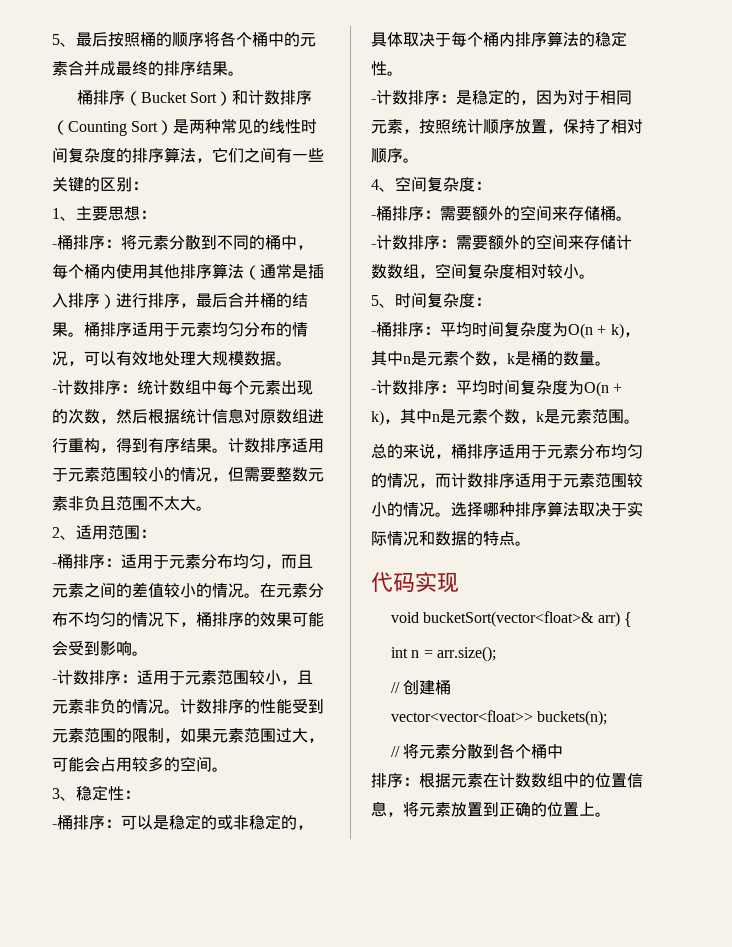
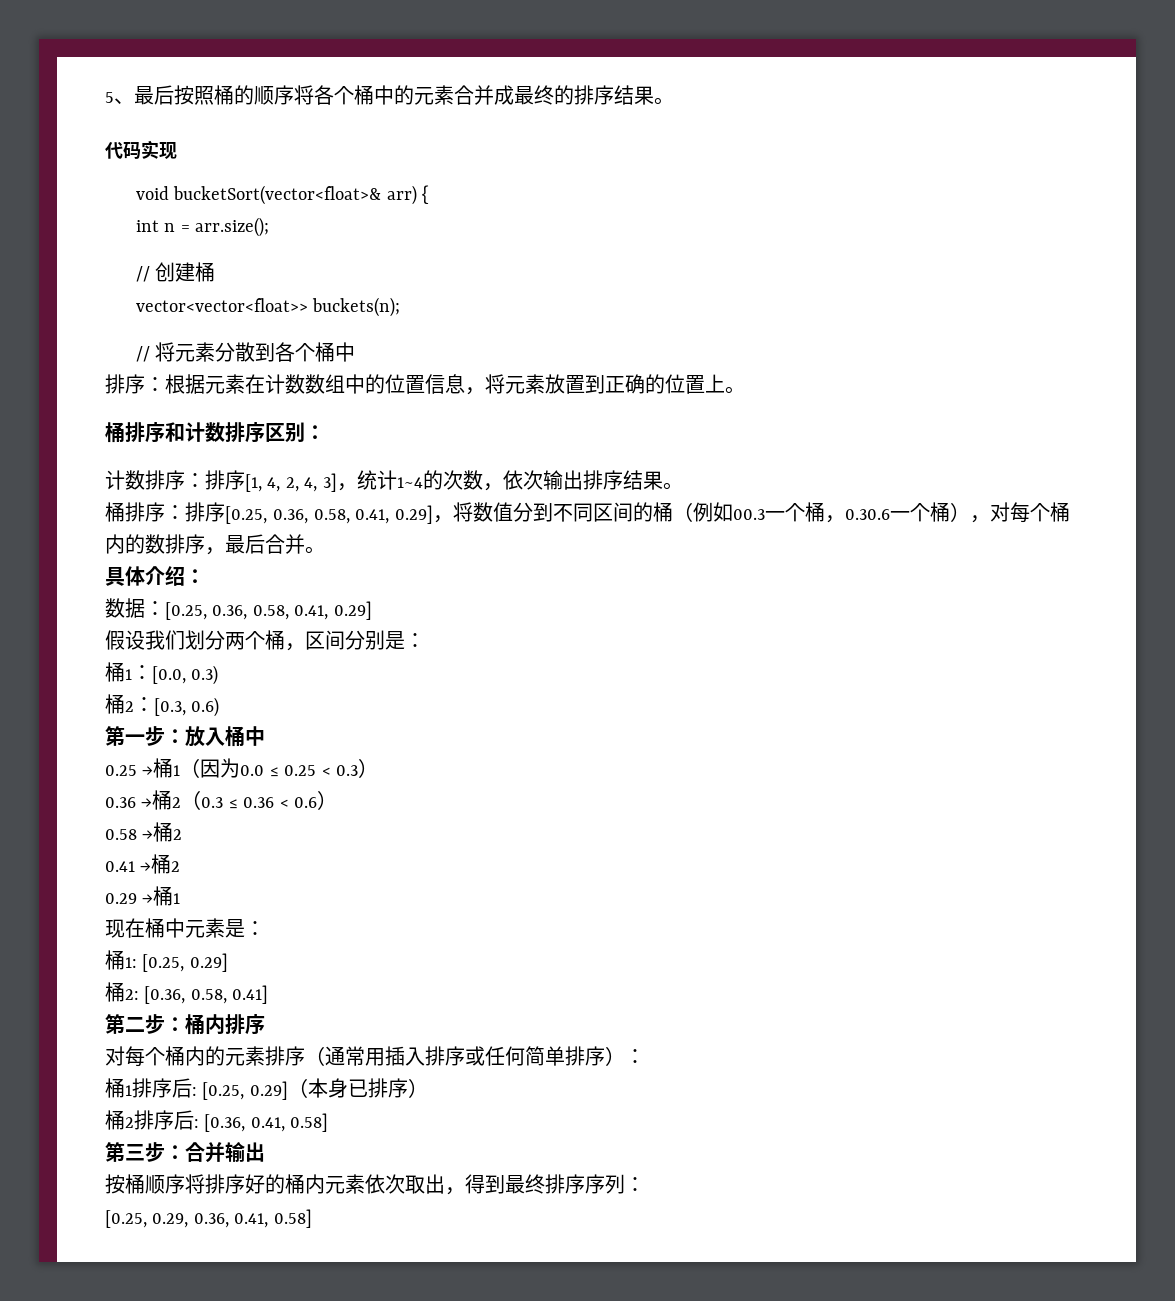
[76,90,312,106] [52,119,318,136] [52,147,324,163] [52,177,148,192] [52,206,156,221] [52,234,313,250] [52,263,324,280] [52,292,308,309] [52,321,308,337] [52,351,292,366] [52,380,313,395] [52,408,324,424] [52,438,324,453] [52,467,324,482] [52,496,212,511] [52,525,156,540] [52,553,313,569] [52,582,324,598] [52,611,324,627] [52,640,148,656] [52,670,313,685] [52,699,324,714] [52,728,324,743] [52,756,228,772] [52,785,140,801] [52,814,313,830] [371,31,627,47] [371,61,403,76] [371,89,632,105] [371,119,643,134] [371,148,419,163] [371,176,491,192] [371,205,632,221] [371,234,632,250] [371,263,595,279] [371,292,491,308] [371,321,640,339] [371,351,611,366] [371,379,623,397] [371,409,640,426] [371,443,643,459] [371,473,643,488] [371,501,643,517] [371,531,531,546] // 桶排序（Bucket Sort）和计数排序（Counting Sort）是两种常见的线性时间复杂度的排序算法，它们之间有一些关键的区别： // 1、主要思想： // -桶排序：将元素分散到不同的桶中，每个桶内使用其他排序算法（通常是插入排序）进行排序，最后合并桶的结果。桶排序适用于元素均匀分布的情况，可以有效地处理大规模数据。 // -计数排序：统计数组中每个元素出现的次数，然后根据统计信息对原数组进行重构，得到有序结果。计数排序适用于元素范围较小的情况，但需要整数元素非负且范围不太大。 // 2、适用范围： // -桶排序：适用于元素分布均匀，而且元素之间的差值较小的情况。在元素分布不均匀的情况下，桶排序的效果可能会受到影响。 // -计数排序：适用于元素范围较小，且元素非负的情况。计数排序的性能受到元素范围的限制，如果元素范围过大，可能会占用较多的空间。 // 3、稳定性： // -桶排序：可以是稳定的或非稳定的，具体取决于每个桶内排序算法的稳定性。 // -计数排序：是稳定的，因为对于相同元素，按照统计顺序放置，保持了相对顺序。 // 4、空间复杂度： // -桶排序：需要额外的空间来存储桶。 // -计数排序：需要额外的空间来存储计数数组，空间复杂度相对较小。 // 5、时间复杂度： // -桶排序：平均时间复杂度为O(n + k)，其中n是元素个数，k是桶的数量。 // -计数排序：平均时间复杂度为O(n + k)，其中n是元素个数，k是元素范围。 // 总的来说，桶排序适用于元素分布均匀的情况，而计数排序适用于元素范围较小的情况。选择哪种排序算法取决于实际情况和数据的特点。 -> (674, 101) none
(611, 814) none -> [105,422,325,443] [105,470,683,492] [105,502,1070,524] [105,534,325,555] [105,566,205,586] [105,598,372,620] [105,630,425,651] [105,662,219,685] [105,694,220,717] [105,726,265,747] [105,758,378,778] [105,790,337,810] [105,822,183,842] [105,854,181,874] [105,886,181,906] [105,918,265,938] [105,950,228,972] [105,982,269,1004] [105,1014,265,1035] [105,1046,645,1067] [105,1078,428,1100] [105,1110,329,1132] [105,1142,265,1163] [105,1174,645,1195] [105,1209,312,1228] // 桶排序和计数排序区别： // 计数排序：排序[1, 4, 2, 4, 3]，统计1~4的次数，依次输出排序结果。 // 桶排序：排序[0.25, 0.36, 0.58, 0.41, 0.29]，将数值分到不同区间的桶（例如00.3一个桶，0.30.6一个桶），对每个桶内的数排序，最后合并。 // 具体介绍： // 数据：[0.25, 0.36, 0.58, 0.41, 0.29] // 假设我们划分两个桶，区间分别是： // 桶1：[0.0, 0.3) // 桶2：[0.3, 0.6) // 第一步：放入桶中 // 0.25 →桶1（因为0.0 ≤ 0.25 < 0.3） // 0.36 →桶2（0.3 ≤ 0.36 < 0.6） // 0.58 →桶2 // 0.41 →桶2 // 0.29 →桶1 // 现在桶中元素是： // 桶1: [0.25, 0.29] // 桶2: [0.36, 0.58, 0.41] // 第二步：桶内排序 // 对每个桶内的元素排序（通常用插入排序或任何简单排序）： // 桶1排序后: [0.25, 0.29]（本身已排序） // 桶2排序后: [0.36, 0.41, 0.58] // 第三步：合并输出 // 按桶顺序将排序好的桶内元素依次取出，得到最终排序序列： // [0.25, 0.29, 0.36, 0.41, 0.58]

